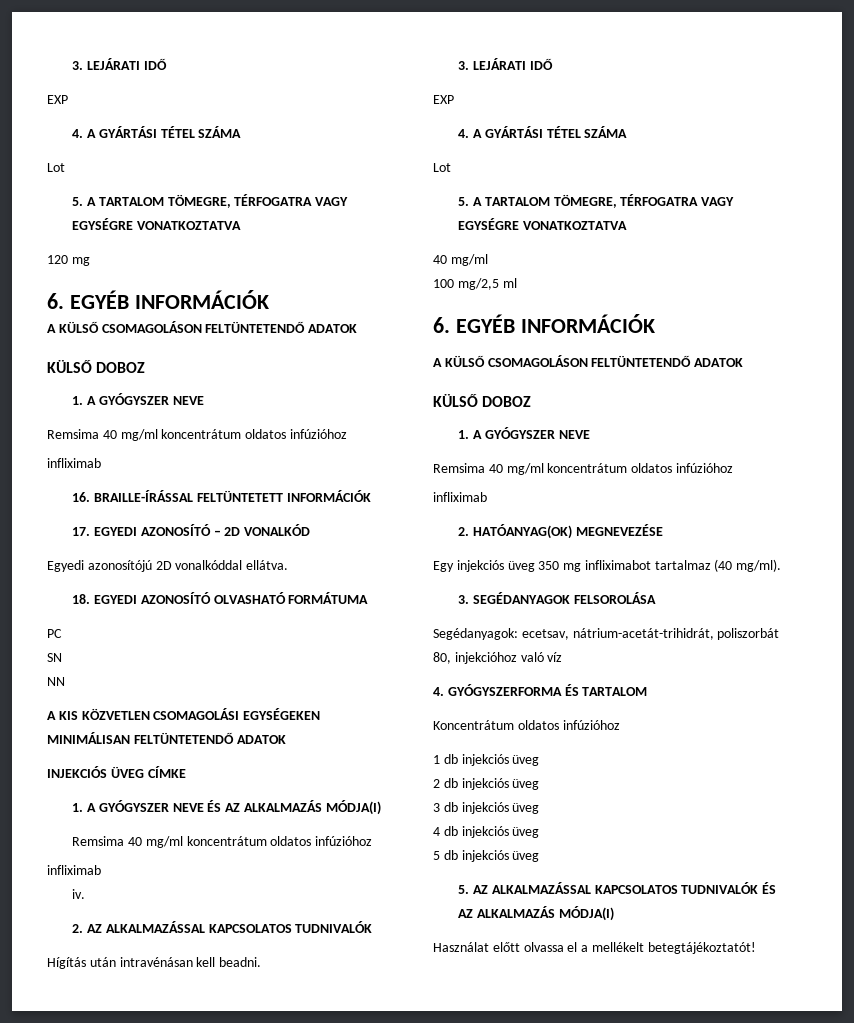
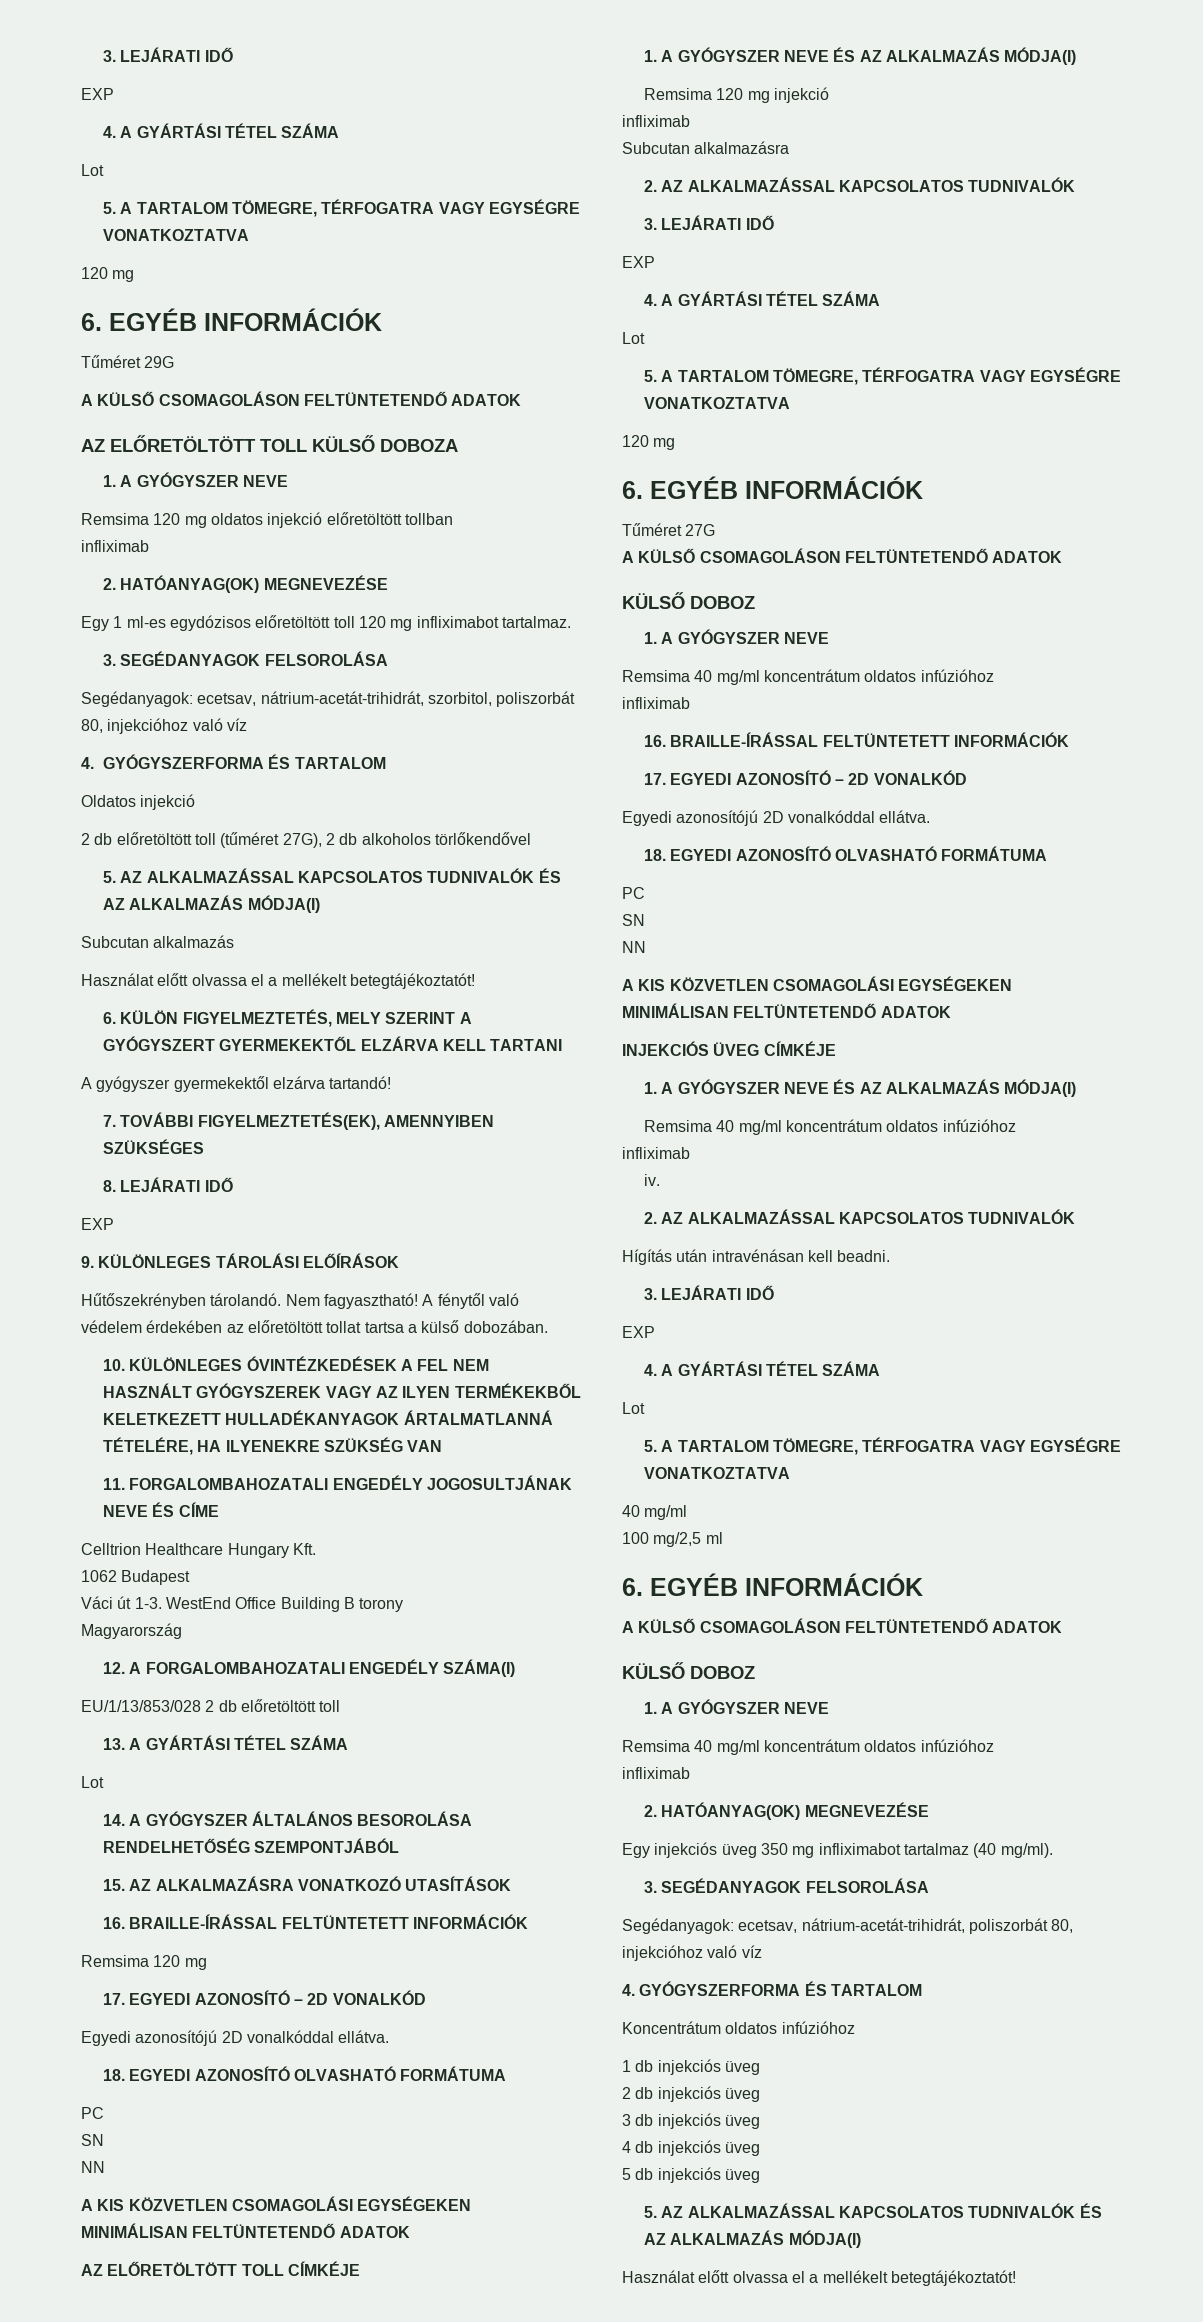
(269, 299) none -> [81,355,175,368] [81,391,522,406] [81,435,458,452] [103,472,288,487] [81,512,453,528] [81,540,149,552] [103,575,388,593] [81,615,571,631] [103,651,388,666] [81,691,576,707] [81,718,247,734] [81,754,386,769] [81,794,196,810] [81,832,531,848] [103,868,561,883] [103,895,320,913] [81,935,235,948] [81,973,475,989] [103,1009,472,1027] [103,1036,563,1051] [81,1076,392,1092] [103,1112,494,1130] [103,1139,205,1154] [103,1177,233,1192] [81,1218,114,1230] [81,1253,399,1268] [81,1293,519,1309] [81,1320,548,1333] [103,1356,489,1371] [103,1383,581,1398] [103,1410,553,1425] [103,1437,443,1455] [103,1475,572,1490] [103,1502,219,1517] [81,1543,316,1558] [81,1570,191,1585] [81,1596,404,1612] [81,1623,182,1639] [103,1659,516,1677] [81,1699,341,1712] [103,1735,349,1750] [81,1776,104,1788] [103,1811,473,1826] [103,1838,400,1853] [103,1876,512,1891] [103,1914,528,1929] [81,1955,207,1970] [103,1990,426,2005] [81,2030,390,2046] [103,2066,507,2081] [81,2107,104,2119] [81,2134,104,2146] [81,2161,105,2173] [81,2196,472,2211] [81,2223,410,2238] [81,2261,360,2276] [644,47,1077,65] [644,87,829,103] [622,115,690,127] [622,141,790,154] [644,177,1076,192] [644,215,774,230] [622,256,655,268] [644,291,881,306] [622,332,645,344] [644,367,1121,385] [644,397,791,409] [622,435,676,450] [622,476,923,499] [622,523,716,536] // Tűméret 29G // A KÜLSŐ CSOMAGOLÁSON FELTÜNTETENDŐ ADATOK // AZ ELŐRETÖLTÖTT TOLL KÜLSŐ DOBOZA // 1. A GYÓGYSZER NEVE // Remsima 120 mg oldatos injekció előretöltött tollban // infliximab // 2. HATÓANYAG(OK) MEGNEVEZÉSE // Egy 1 ml-es egydózisos előretöltött toll 120 mg infliximabot tartalmaz. // 3. SEGÉDANYAGOK FELSOROLÁSA // Segédanyagok: ecetsav, nátrium-acetát-trihidrát, szorbitol, poliszorbát 80, injekcióhoz való víz // 4. GYÓGYSZERFORMA ÉS TARTALOM // Oldatos injekció // 2 db előretöltött toll (tűméret 27G), 2 db alkoholos törlőkendővel // 5. AZ ALKALMAZÁSSAL KAPCSOLATOS TUDNIVALÓK ÉS AZ ALKALMAZÁS MÓDJA(I) // Subcutan alkalmazás // Használat előtt olvassa el a mellékelt betegtájékoztatót! // 6. KÜLÖN FIGYELMEZTETÉS, MELY SZERINT A GYÓGYSZERT GYERMEKEKTŐL ELZÁRVA KELL TARTANI // A gyógyszer gyermekektől elzárva tartandó! // 7. TOVÁBBI FIGYELMEZTETÉS(EK), AMENNYIBEN SZÜKSÉGES // 8. LEJÁRATI IDŐ // EXP // 9. KÜLÖNLEGES TÁROLÁSI ELŐÍRÁSOK // Hűtőszekrényben tárolandó. Nem fagyasztható! A fénytől való védelem érdekében az előretöltött tollat tartsa a külső dobozában. // 10. KÜLÖNLEGES ÓVINTÉZKEDÉSEK A FEL NEM HASZNÁLT GYÓGYSZEREK VAGY AZ ILYEN TERMÉKEKBŐL KELETKEZETT HULLADÉKANYAGOK ÁRTALMATLANNÁ TÉTELÉRE, HA ILYENEKRE SZÜKSÉG VAN // 11. FORGALOMBAHOZATALI ENGEDÉLY JOGOSULTJÁNAK NEVE ÉS CÍME // Celltrion Healthcare Hungary Kft. // 1062 Budapest // Váci út 1-3. WestEnd Office Building B torony // Magyarország // 12. A FORGALOMBAHOZATALI ENGEDÉLY SZÁMA(I) // EU/1/13/853/028 2 db előretöltött toll // 13. A GYÁRTÁSI TÉTEL SZÁMA // Lot // 14. A GYÓGYSZER ÁLTALÁNOS BESOROLÁSA RENDELHETŐSÉG SZEMPONTJÁBÓL // 15. AZ ALKALMAZÁSRA VONATKOZÓ UTASÍTÁSOK // 16. BRAILLE-ÍRÁSSAL FELTÜNTETETT INFORMÁCIÓK // Remsima 120 mg // 17. EGYEDI AZONOSÍTÓ – 2D VONALKÓD // Egyedi azonosítójú 2D vonalkóddal ellátva. // 18. EGYEDI AZONOSÍTÓ OLVASHATÓ FORMÁTUMA // PC // SN // NN // A KIS KÖZVETLEN CSOMAGOLÁSI EGYSÉGEKEN MINIMÁLISAN FELTÜNTETENDŐ ADATOK // AZ ELŐRETÖLTÖTT TOLL CÍMKÉJE // 1. A GYÓGYSZER NEVE ÉS AZ ALKALMAZÁS MÓDJA(I) // Remsima 120 mg injekció // infliximab // Subcutan alkalmazásra // 2. AZ ALKALMAZÁSSAL KAPCSOLATOS TUDNIVALÓK // 3. LEJÁRATI IDŐ // EXP // 4. A GYÁRTÁSI TÉTEL SZÁMA // Lot // 5. A TARTALOM TÖMEGRE, TÉRFOGATRA VAGY EGYSÉGRE VONATKOZTATVA // 120 mg // 6. EGYÉB INFORMÁCIÓK // Tűméret 27G
[147,766,186,778] CÍMKE -> [763,1041,836,1056] CÍMKÉJE

